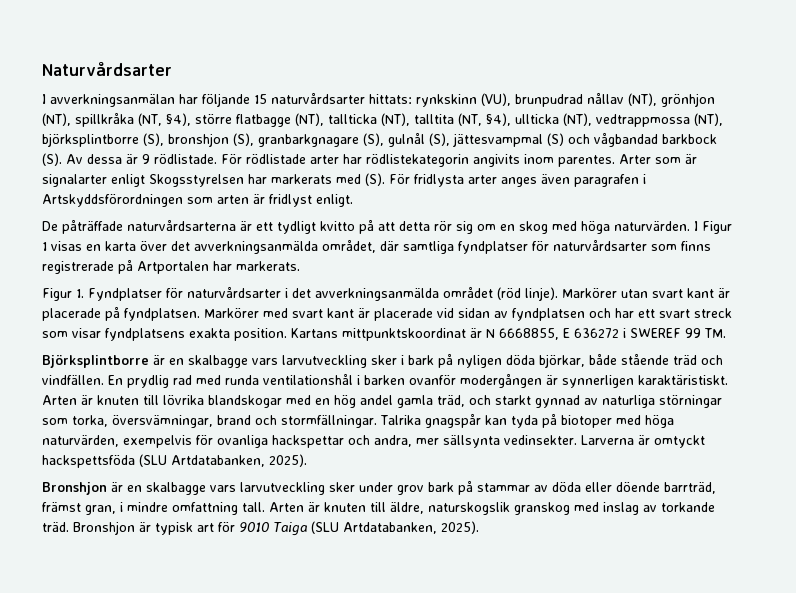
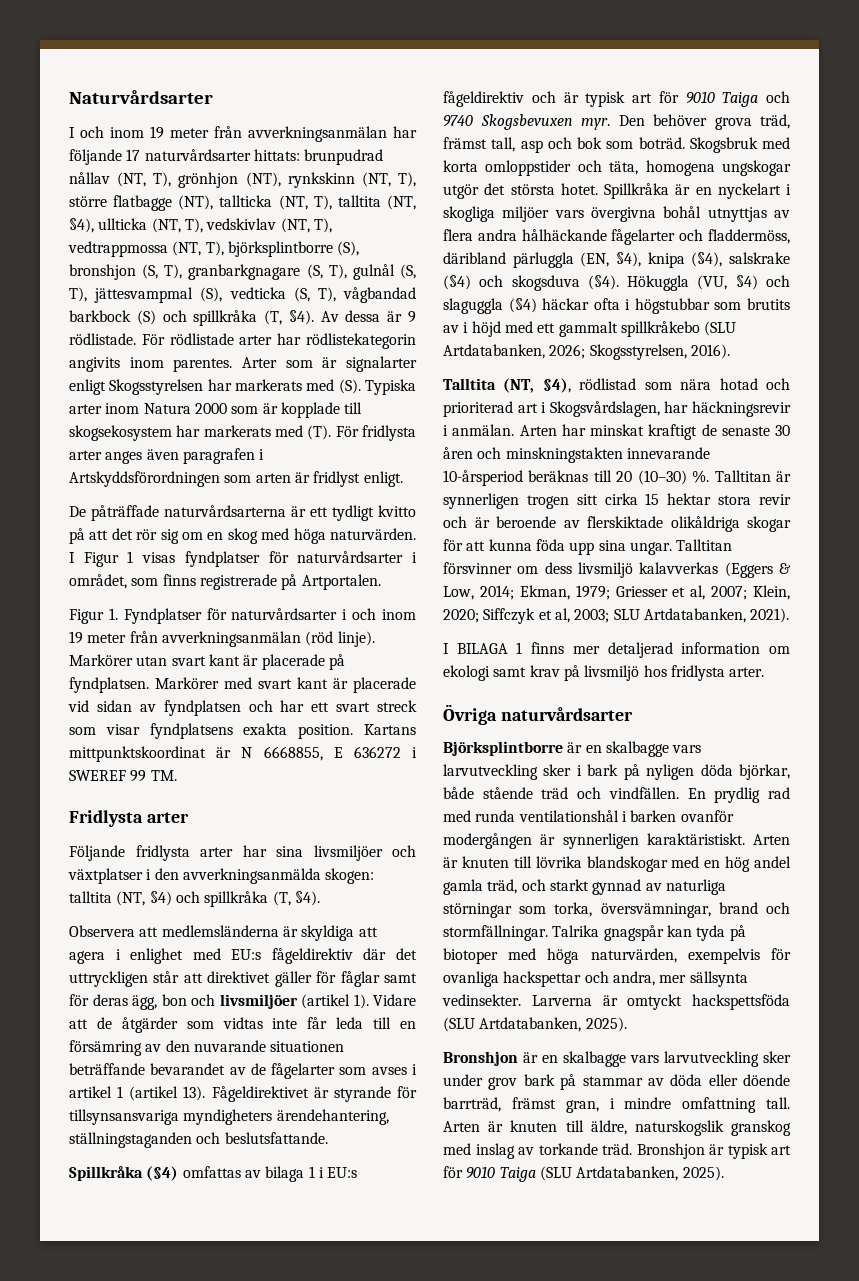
(46, 99) none -> [80,126,242,139] och inom 19 meter från
[254,94,267,104] 15 -> [126,149,141,161] 17
[416,92,715,107] [42,112,191,127] rynkskinn (VU), brunpudrad nållav (NT), grönhjon (NT), spillkråka (NT, §4), -> [304,149,384,165] [69,172,416,188] brunpudrad nållav (NT, T), grönhjon (NT), rynkskinn (NT, T),
[381,113,410,126] (NT), -> [278,195,332,210] (NT, T),
[563,113,723,127] [42,132,717,147] [42,153,62,166] (NT), vedtrappmossa (NT), björksplintborre (S), bronshjon (S), granbarkgnagare (S), gulnål (S), jättesvampmal (S) och vågbandad barkbock (S). -> [151,218,332,233] [68,241,360,257] [69,264,417,280] [69,287,417,303] [69,310,314,326] (NT, T), vedskivlav (NT, T), vedtrappmossa (NT, T), björksplintborre (S), bronshjon (S, T), granbarkgnagare (S, T), gulnål (S, T), jättesvampmal (S), vedticka (S, T), vågbandad barkbock (S) och spillkråka (T, §4).
(385, 179) none -> [365,379,416,395] [69,402,363,418] [69,425,332,441] Typiska arter inom Natura 2000 som är kopplade till skogsekosystem har markerats med (T).
[399,221,430,231] detta -> [111,528,133,540] det
[86,239,454,254] en karta över det avverkningsanmälda området, där samtliga -> (176, 557) none
(647, 245) none -> [412,552,417,563] [69,574,127,589] i området,
[137,261,300,274] Artportalen har markerats. -> [301,574,381,590] Artportalen.
[292,286,493,301] det avverkningsanmälda området -> [352,608,416,620] [69,631,301,647] och inom 19 meter från avverkningsanmälan
(726, 333) none -> [69,810,189,827] [69,845,416,861] [68,868,375,884] [69,891,320,907] [69,925,378,941] [69,948,417,964] [69,971,417,987] [69,994,416,1010] [69,1017,417,1033] [69,1040,345,1056] [69,1063,417,1079] [69,1086,417,1102] [69,1109,389,1125] [69,1132,328,1148] [69,1166,358,1182] [443,91,790,107] [443,114,790,130] [443,137,790,153] [443,160,791,176] [443,183,791,199] [443,206,790,222] [443,229,790,245] [443,252,791,268] [443,275,790,291] [443,298,790,314] [443,321,737,337] [443,344,730,360] [443,378,790,393] [443,401,791,417] [443,424,790,440] [443,447,710,463] [443,470,791,486] [443,493,791,509] [443,516,791,532] [443,539,733,555] [443,562,791,578] [443,585,790,600] [443,608,790,624] [443,642,790,658] [443,665,765,681] [443,704,633,725] // Fridlysta arter // Följande fridlysta arter har sina livsmiljöer och växtplatser i den avverkningsanmälda skogen: talltita (NT, §4) och spillkråka (T, §4). // Observera att medlemsländerna är skyldiga att agera i enlighet med EU:s fågeldirektiv där det uttryckligen står att direktivet gäller för fåglar samt för deras ägg, bon och livsmiljöer (artikel 1). Vidare att de åtgärder som vidtas inte får leda till en försämring av den nuvarande situationen beträffande bevarandet av de fågelarter som avses i artikel 1 (artikel 13). Fågeldirektivet är styrande för tillsynsansvariga myndigheters ärendehantering, ställningstaganden och beslutsfattande. // Spillkråka (§4) omfattas av bilaga 1 i EU:s fågeldirektiv och är typisk art för 9010 Taiga och 9740 Skogsbevuxen myr. Den behöver grova träd, främst tall, asp och bok som boträd. Skogsbruk med korta omloppstider och täta, homogena ungskogar utgör det största hotet. Spillkråka är en nyckelart i skogliga miljöer vars övergivna bohål utnyttjas av flera andra hålhäckande fågelarter och fladdermöss, däribland pärluggla (EN, §4), knipa (§4), salskrake (§4) och skogsduva (§4). Hökuggla (VU, §4) och slaguggla (§4) häckar ofta i högstubbar som brutits av i höjd med ett gammalt spillkråkebo (SLU Artdatabanken, 2026; Skogsstyrelsen, 2016). // Talltita (NT, §4), rödlistad som nära hotad och prioriterad art i Skogsvårdslagen, har häckningsrevir i anmälan. Arten har minskat kraftigt de senaste 30 åren och minskningstakten innevarande 10-årsperiod beräknas till 20 (10–30) %. Talltitan är synnerligen trogen sitt cirka 15 hektar stora revir och är beroende av flerskiktade olikåldriga skogar för att kunna föda upp sina ungar. Talltitan försvinner om dess livsmiljö kalavverkas (Eggers & Low, 2014; Ekman, 1979; Griesser et al, 2007; Klein, 2020; Siffczyk et al, 2003; SLU Artdatabanken, 2021). // I BILAGA 1 finns mer detaljerad information om ekologi samt krav på livsmiljö hos fridlysta arter. // Övriga naturvårdsarter

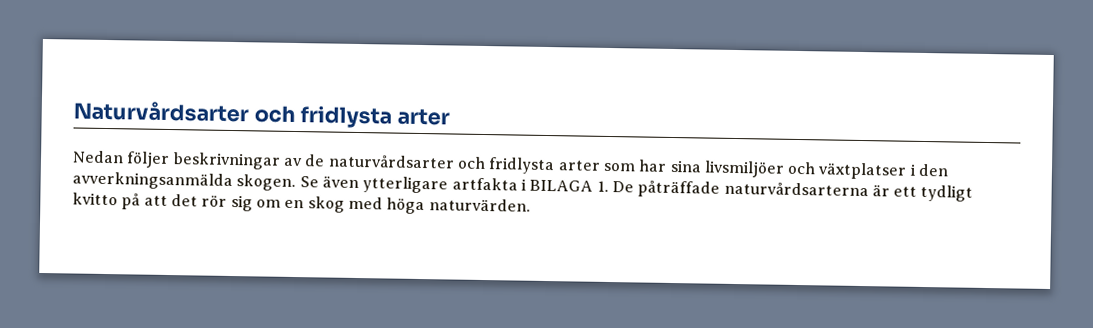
[69,126,417,142] [69,149,384,165] [69,172,416,188] [69,195,416,211] [69,218,332,233] [68,241,360,257] [69,264,417,280] [69,287,417,303] [69,310,416,326] [69,333,417,349] [69,356,417,372] [69,379,416,395] [69,402,363,418] [69,425,416,441] [69,448,265,464] [69,471,403,487] // I och inom 19 meter från avverkningsanmälan har följande 17 naturvårdsarter hittats: brunpudrad nållav (NT, T), grönhjon (NT), rynkskinn (NT, T), större flatbagge (NT), tallticka (NT, T), talltita (NT, §4), ullticka (NT, T), vedskivlav (NT, T), vedtrappmossa (NT, T), björksplintborre (S), bronshjon (S, T), granbarkgnagare (S, T), gulnål (S, T), jättesvampmal (S), vedticka (S, T), vågbandad barkbock (S) och spillkråka (T, §4). Av dessa är 9 rödlistade. För rödlistade arter har rödlistekategorin angivits inom parentes. Arter som är signalarter enligt Skogsstyrelsen har markerats med (S). Typiska arter inom Natura 2000 som är kopplade till skogsekosystem har markerats med (T). För fridlysta arter anges även paragrafen i Artskyddsförordningen som arten är fridlyst enligt. // -> [253,105,451,129] [72,150,950,180] [72,171,609,194] och fridlysta arter // Nedan följer beskrivningar av de naturvårdsarter och fridlysta arter som har sina livsmiljöer och växtplatser i den avverkningsanmälda skogen. Se även ytterligare artfakta i BILAGA 1.
[69,551,417,567] [69,574,381,590] [69,608,416,624] [69,631,375,647] [69,654,345,670] [69,677,416,693] [68,700,417,716] [69,723,416,739] [69,746,417,762] [69,770,177,782] [69,810,189,827] [69,845,416,861] [68,868,375,884] [69,891,320,907] [69,925,378,941] [69,948,417,964] [69,971,417,987] [69,994,416,1010] [69,1017,417,1033] [69,1040,345,1056] [69,1063,417,1079] [69,1086,417,1102] [69,1109,389,1125] [69,1132,328,1148] [69,1166,358,1182] [443,91,790,107] [443,114,790,130] [443,137,790,153] [443,160,791,176] [443,183,791,199] [443,206,790,222] [443,229,790,245] [443,252,791,268] [443,275,790,291] [443,298,790,314] [443,321,737,337] [443,344,730,360] [443,378,790,393] [443,401,791,417] [443,424,790,440] [443,447,710,463] [443,470,791,486] [443,493,791,509] [443,516,791,532] [443,539,733,555] [443,562,791,578] [443,585,790,600] [443,608,790,624] [443,642,790,658] [443,665,765,681] [443,704,633,725] [443,741,702,757] [443,764,790,780] [443,787,790,803] [443,810,734,822] [443,833,790,849] [443,856,791,872] [443,879,726,895] [443,902,790,918] [443,925,746,941] [443,948,791,964] [443,971,748,987] [442,994,790,1010] [443,1017,627,1032] [443,1051,791,1067] [443,1074,790,1090] [443,1097,790,1113] [443,1120,791,1136] [443,1143,791,1159] [443,1166,724,1182] I Figur 1 visas fyndplatser för naturvårdsarter i området, som finns registrerade på Artportalen. // Figur 1. Fyndplatser för naturvårdsarter i och inom 19 meter från avverkningsanmälan (röd linje). Markörer utan svart kant är placerade på fyndplatsen. Markörer med svart kant är placerade vid sidan av fyndplatsen och har ett svart streck som visar fyndplatsens exakta position. Kartans mittpunktskoordinat är N 6668855, E 636272 i SWEREF 99 TM. // Fridlysta arter // Följande fridlysta arter har sina livsmiljöer och växtplatser i den avverkningsanmälda skogen: talltita (NT, §4) och spillkråka (T, §4). // Observera att medlemsländerna är skyldiga att agera i enlighet med EU:s fågeldirektiv där det uttryckligen står att direktivet gäller för fåglar samt för deras ägg, bon och livsmiljöer (artikel 1). Vidare att de åtgärder som vidtas inte får leda till en försämring av den nuvarande situationen beträffande bevarandet av de fågelarter som avses i artikel 1 (artikel 13). Fågeldirektivet är styrande för tillsynsansvariga myndigheters ärendehantering, ställningstaganden och beslutsfattande. // Spillkråka (§4) omfattas av bilaga 1 i EU:s fågeldirektiv och är typisk art för 9010 Taiga och 9740 Skogsbevuxen myr. Den behöver grova träd, främst tall, asp och bok som boträd. Skogsbruk med korta omloppstider och täta, homogena ungskogar utgör det största hotet. Spillkråka är en nyckelart i skogliga miljöer vars övergivna bohål utnyttjas av flera andra hålhäckande fågelarter och fladdermöss, däribland pärluggla (EN, §4), knipa (§4), salskrake (§4) och skogsduva (§4). Hökuggla (VU, §4) och slaguggla (§4) häckar ofta i högstubbar som brutits av i höjd med ett gammalt spillkråkebo (SLU Artdatabanken, 2026; Skogsstyrelsen, 2016). // Talltita (NT, §4), rödlistad som nära hotad och prioriterad art i Skogsvårdslagen, har häckningsrevir i anmälan. Arten har minskat kraftigt de senaste 30 åren och minskningstakten innevarande 10-årsperiod beräknas till 20 (10–30) %. Talltitan är synnerligen trogen sitt cirka 15 hektar stora revir och är beroende av flerskiktade olikåldriga skogar för att kunna föda upp sina ungar. Talltitan försvinner om dess livsmiljö kalavverkas (Eggers & Low, 2014; Ekman, 1979; Griesser et al, 2007; Klein, 2020; Siffczyk et al, 2003; SLU Artdatabanken, 2021). // I BILAGA 1 finns mer detaljerad information om ekologi samt krav på livsmiljö hos fridlysta arter. // Övriga naturvårdsarter // Björksplintborre är en skalbagge vars larvutveckling sker i bark på nyligen döda björkar, både stående träd och vindfällen. En prydlig rad med runda ventilationshål i barken ovanför modergången är synnerligen karaktäristiskt. Arten är knuten till lövrika blandskogar med en hög andel gamla träd, och starkt gynnad av naturliga störningar som torka, översvämningar, brand och stormfällningar. Talrika gnagspår kan tyda på biotoper med höga naturvärden, exempelvis för ovanliga hackspettar och andra, mer sällsynta vedinsekter. Larverna är omtyckt hackspettsföda (SLU Artdatabanken, 2025). // Bronshjon är en skalbagge vars larvutveckling sker under grov bark på stammar av döda eller döende barrträd, främst gran, i mindre omfattning tall. Arten är knuten till äldre, naturskogslik granskog med inslag av torkande träd. Bronshjon är typisk art för 9010 Taiga (SLU Artdatabanken, 2025). -> (531, 205) none

